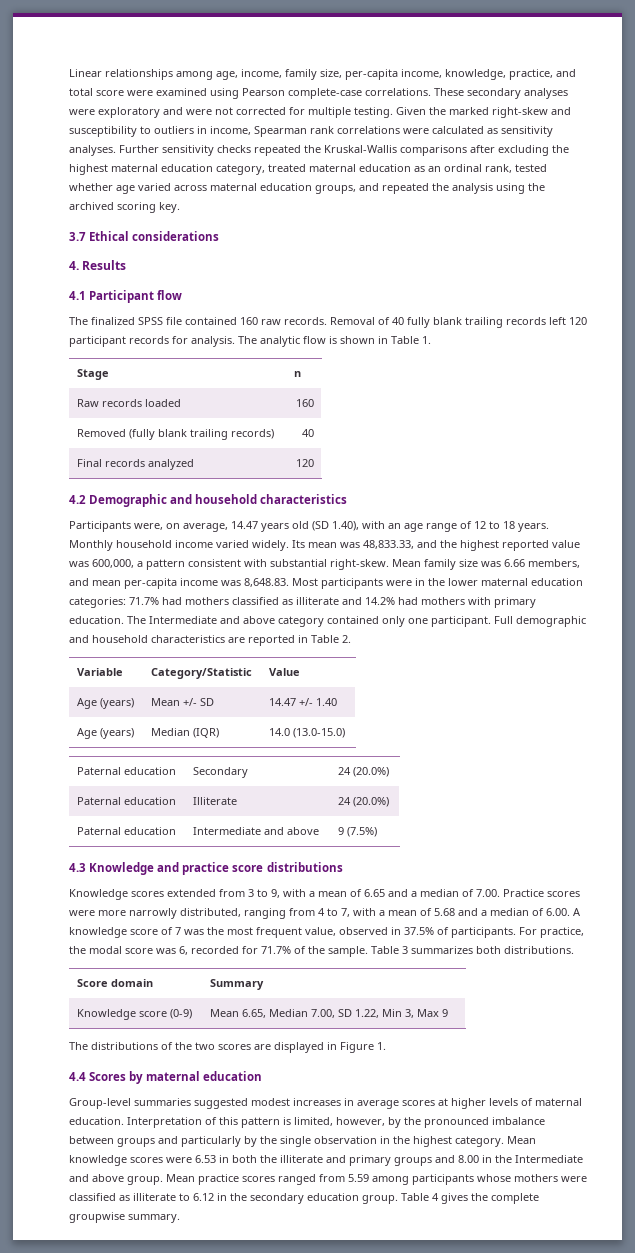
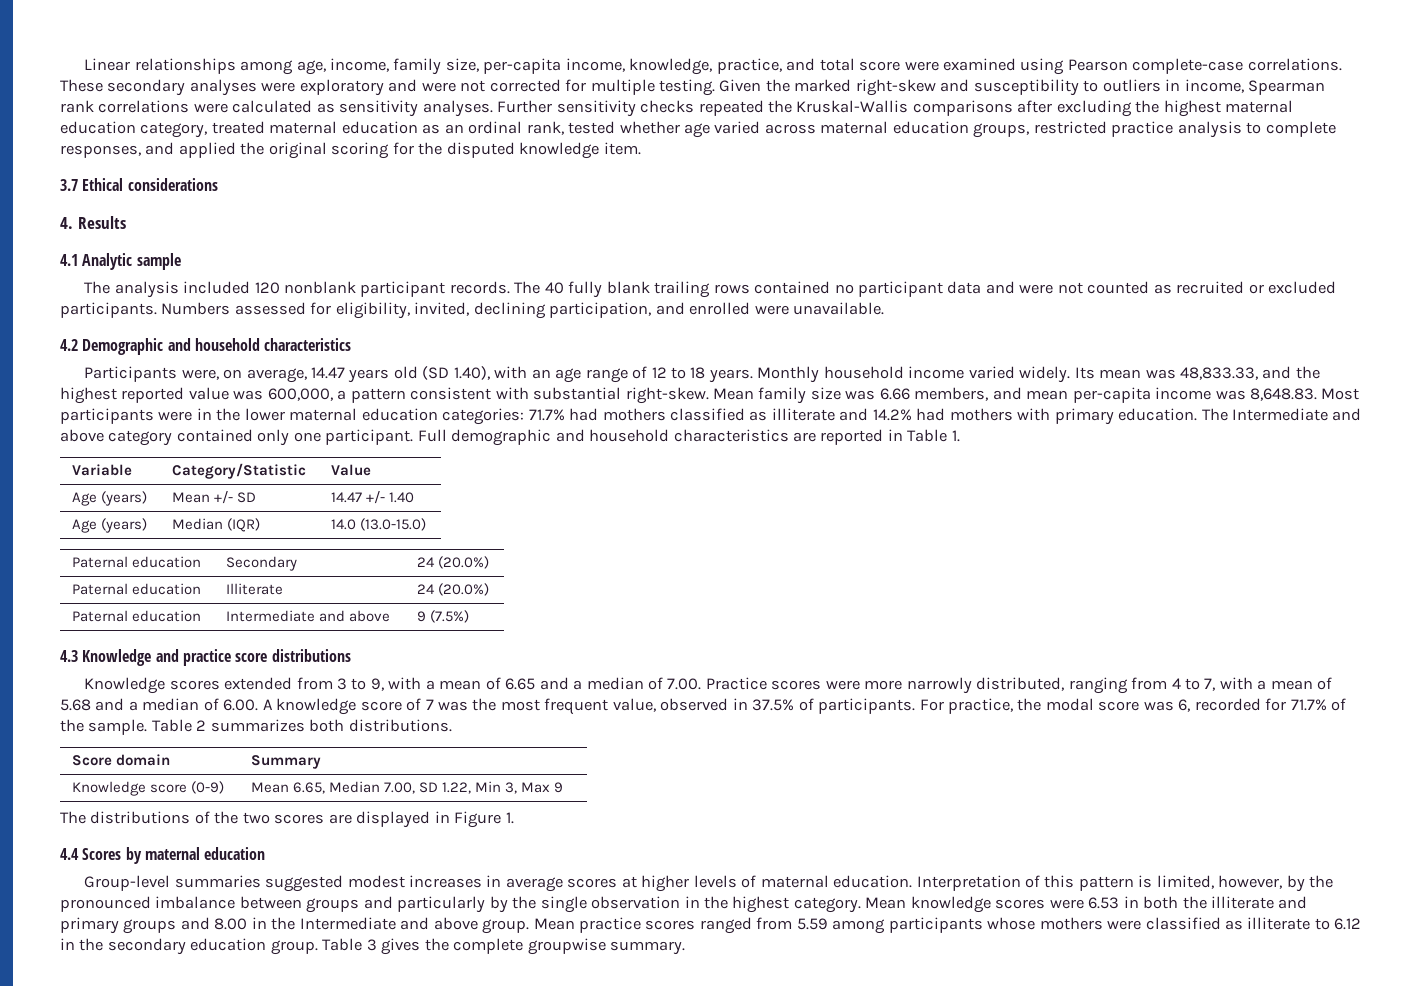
[359,183,545,194] [69,202,180,213] and repeated the analysis using the archived scoring key. -> [1033,121,1336,138] [60,142,641,159] restricted practice analysis to complete responses, and applied the original scoring for the disputed knowledge item.
[89,290,183,303] [69,317,587,328] [69,336,431,347] [76,369,109,380] [293,371,301,377] [76,399,181,407] [296,399,315,407] [76,429,274,440] [302,429,315,437] [76,459,194,470] [296,459,315,467] Participant flow // The finalized SPSS file contained 160 raw records. Removal of 40 fully blank trailing records left 120 participant records for analysis. The analytic flow is shown in Table 1. // Stage | n // Raw records loaded | 160 // Removed (fully blank trailing records) | 40 // Final records analyzed | 120 -> [82,253,181,270] [84,281,1337,298] [60,302,885,319] Analytic sample // The analysis included 120 nonblank participant records. The 40 fully blank trailing rows contained no participant data and were not counted as recruited or excluded participants. Numbers assessed for eligibility, invited, declining participation, and enrolled were unavailable.
[342,635,351,643] 2. -> [951,430,960,442] 1.
[402,946,408,954] 3 -> [196,720,207,731] 2
[432,1193,439,1201] 4 -> [366,939,377,951] 3

